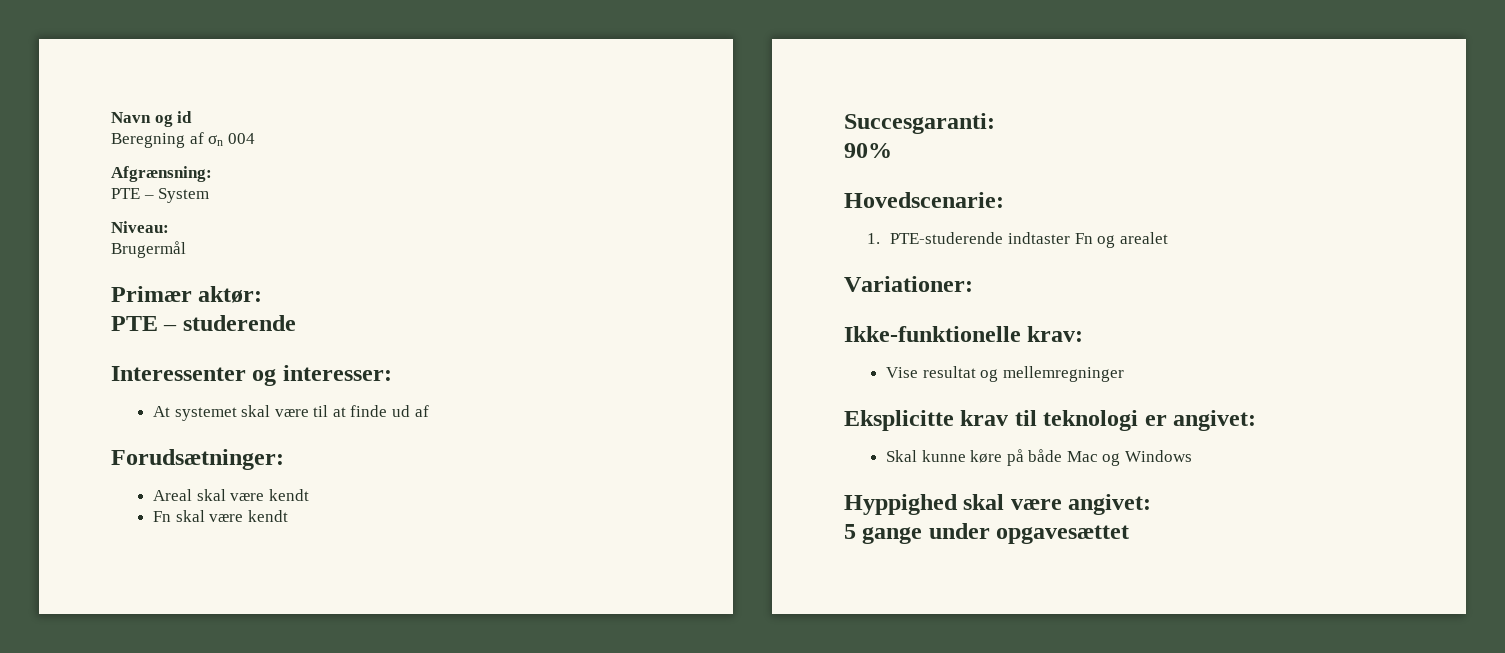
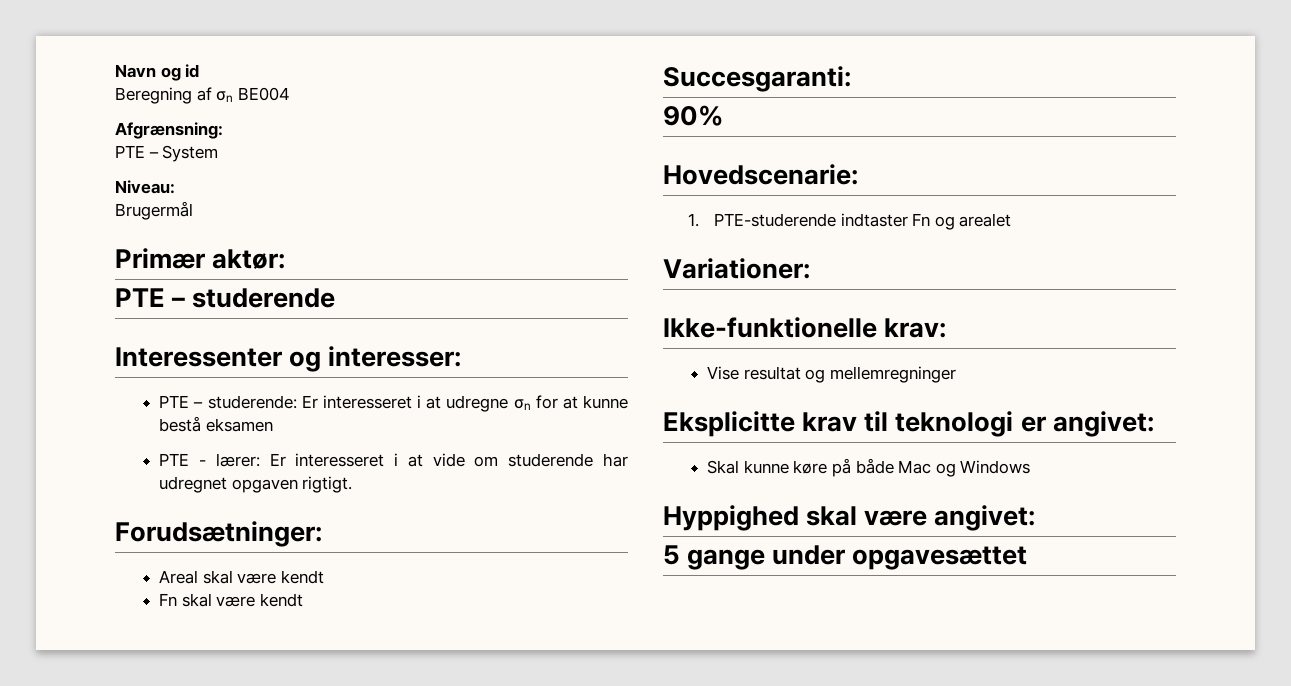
[227,133,255,144] 004 -> [237,87,290,101] BE004
[152,405,429,421] At systemet skal være til at finde ud af -> [159,395,628,412] [159,416,273,432] [159,453,628,467] [159,476,353,493] PTE – studerende: Er interesseret i at udregne σn for at kunne bestå eksamen // PTE - lærer: Er interesseret i at vide om studerende har udregnet opgaven rigtigt.

